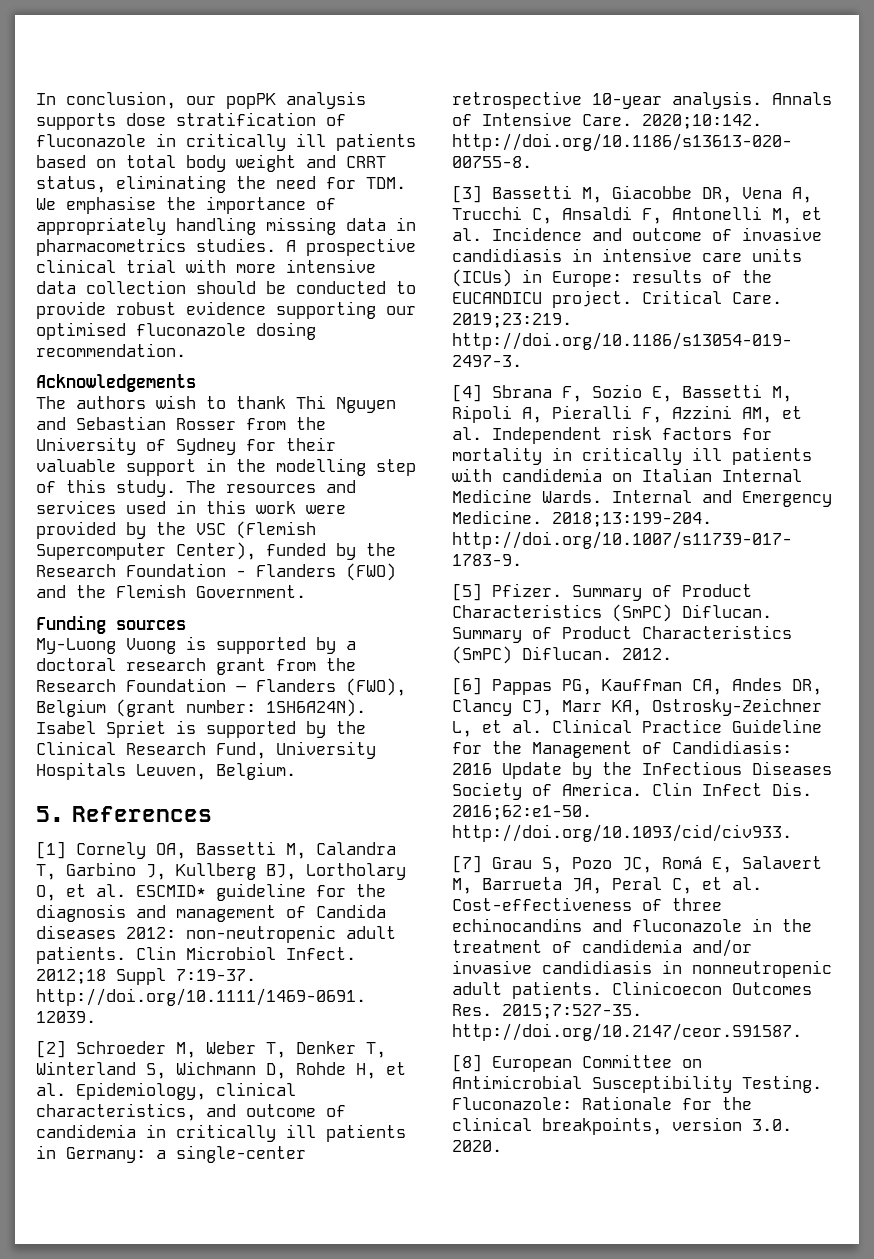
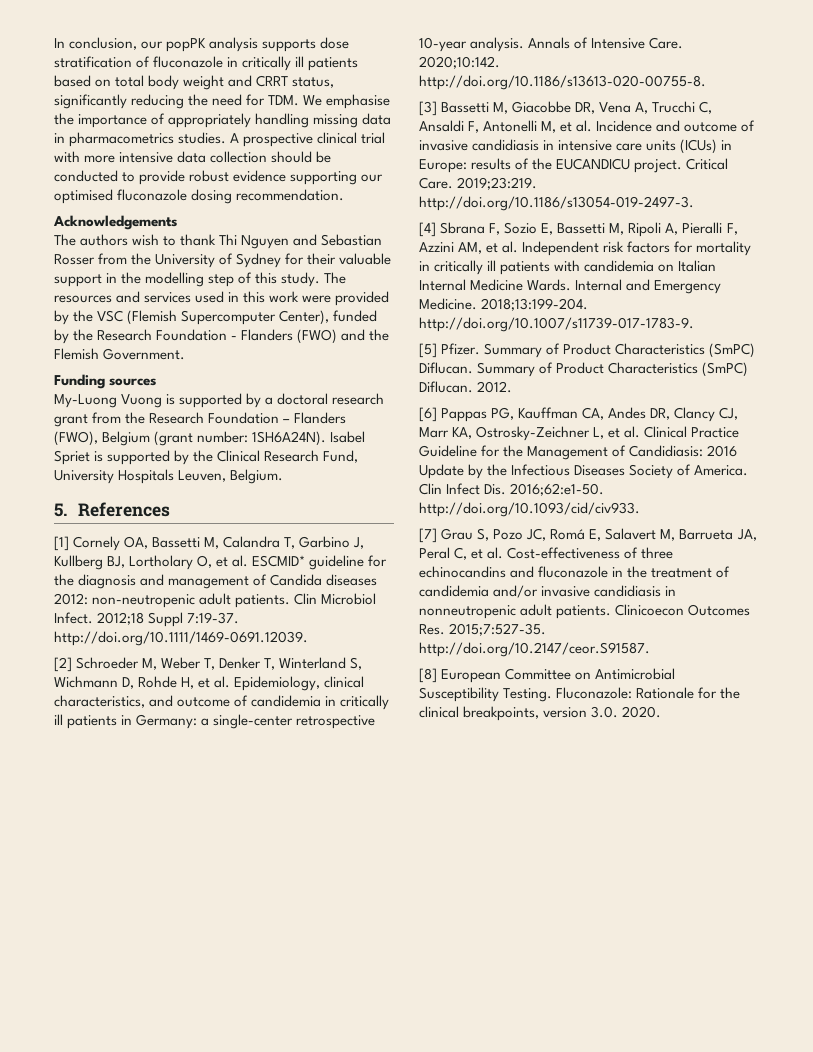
[116,175,226,193] eliminating -> [54,94,185,109] significantly reducing

